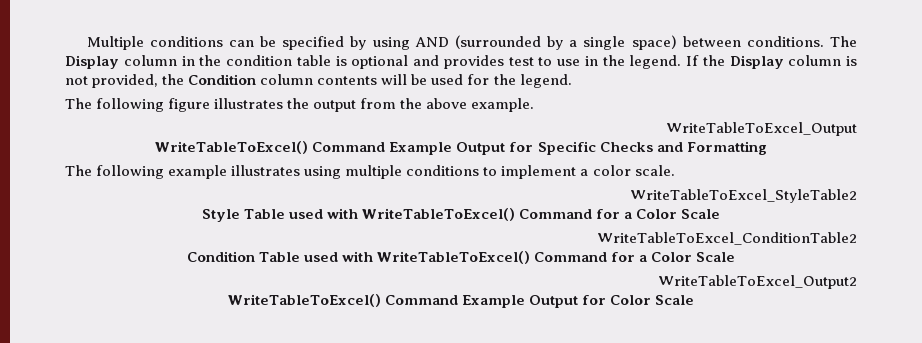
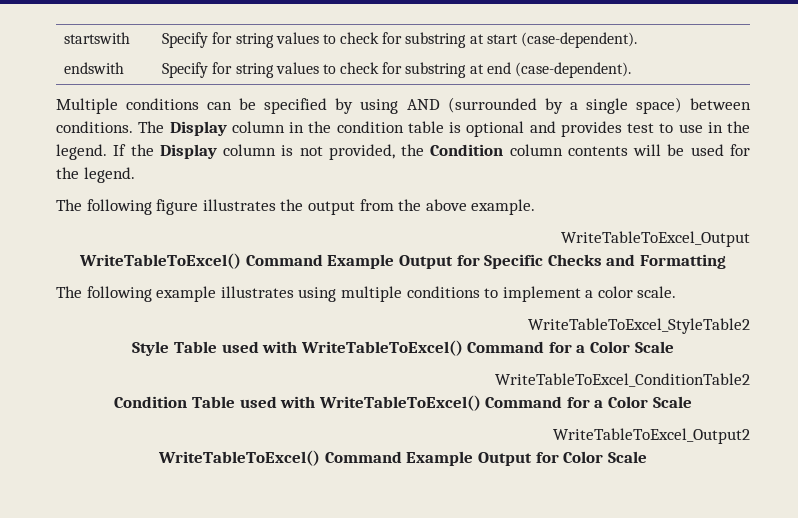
(86, 43) none -> [64,32,131,44] [162,32,638,48] [64,62,125,74] [162,62,632,78] startswith | Specify for string values to check for substring at start (case-dependent). // endswith | Specify for string values to check for substring at end (case-dependent). //

